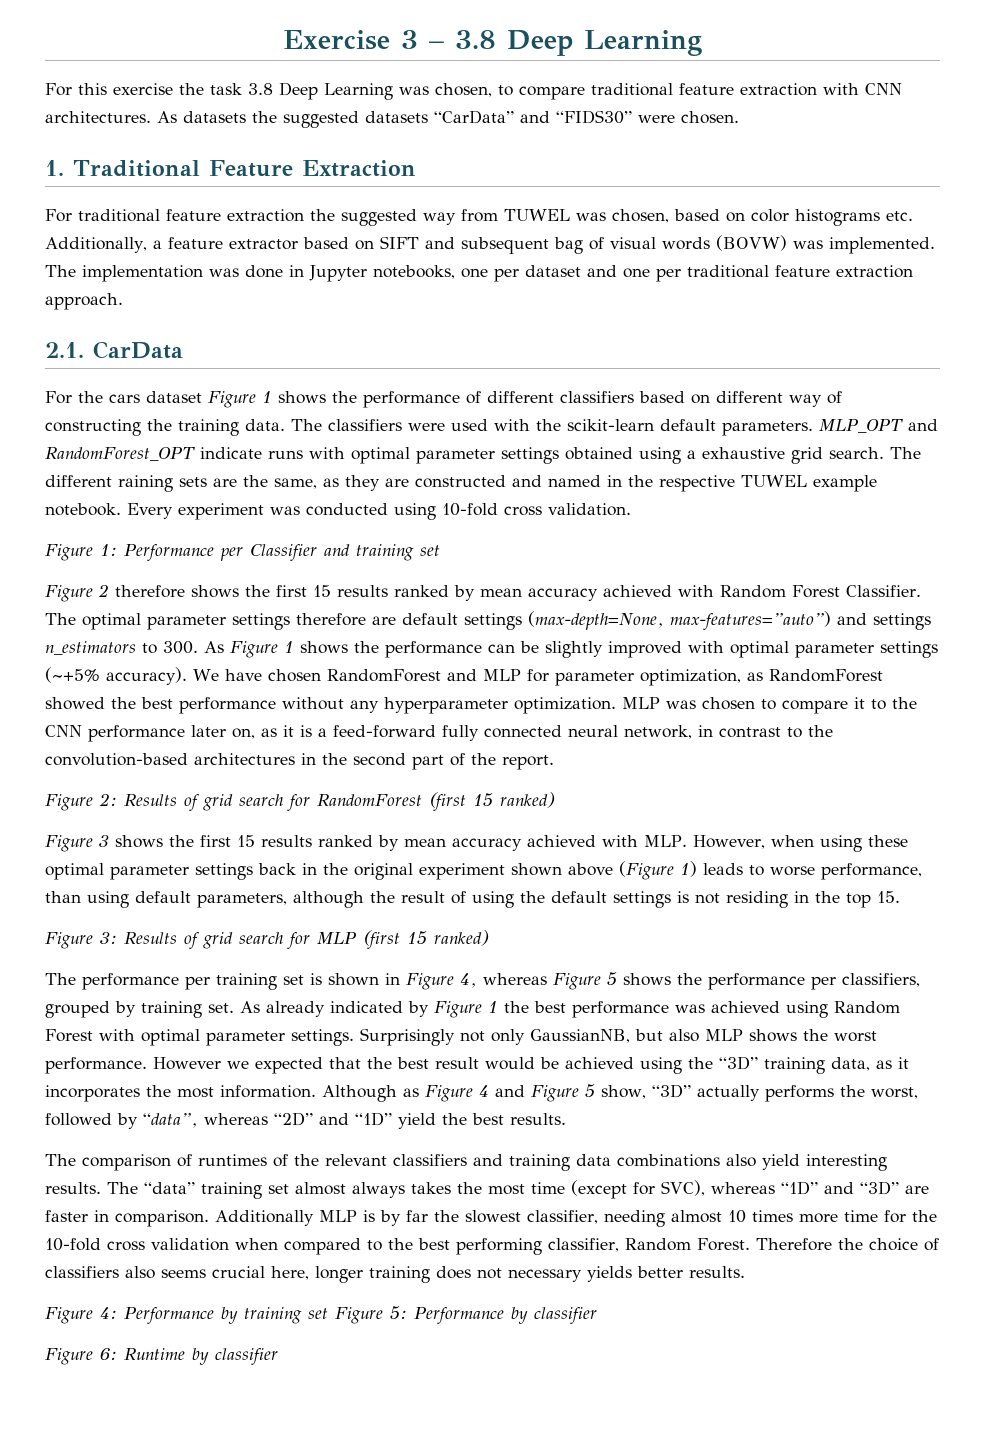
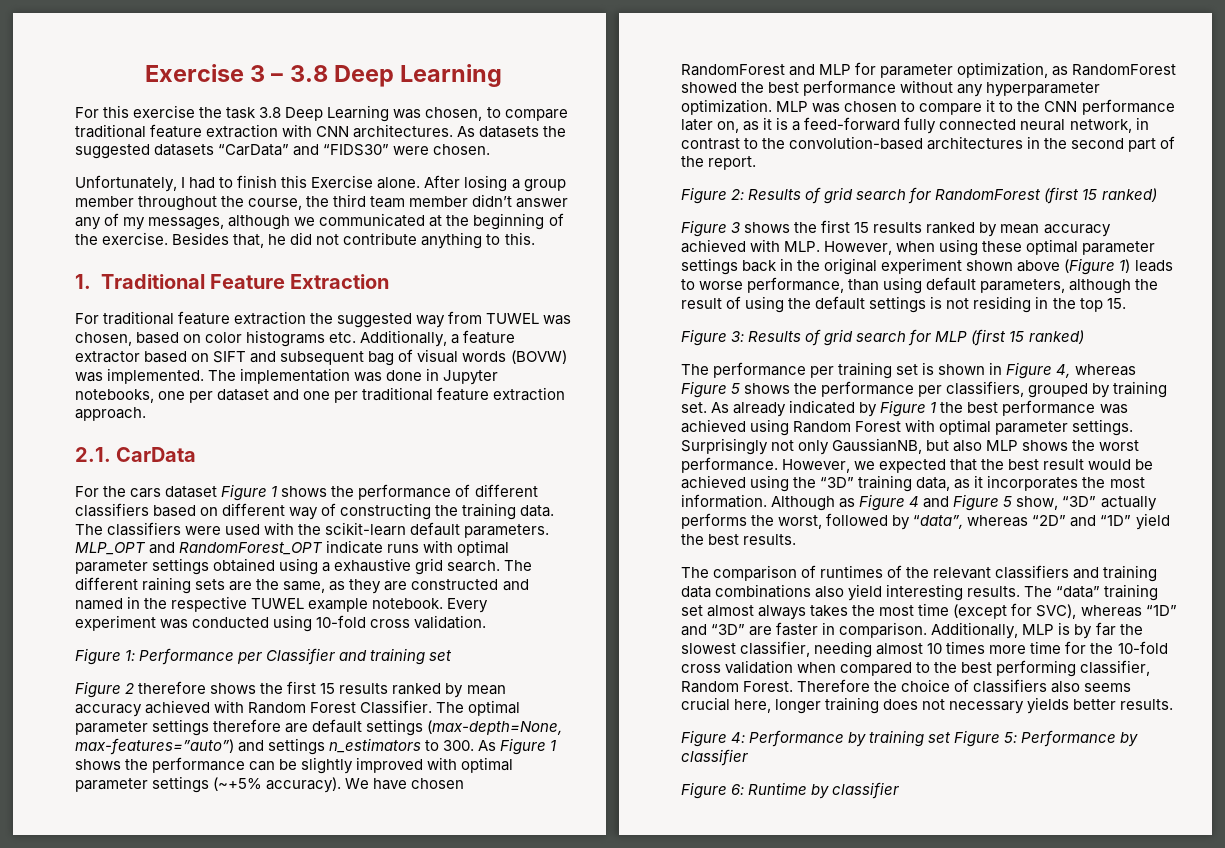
(739, 117) none -> [75,175,566,192] [75,194,569,211] [75,213,564,230] [75,232,535,249] // Unfortunately, I had to finish this Exercise alone. After losing a group member throughout the course, the third team member didn’t answer any of my messages, although we communicated at the beginning of the exercise. Besides that, he did not contribute anything to this.
[153,1057,221,1070] However -> [782,459,851,473] However,
[215,1210,314,1226] Additionally -> [931,622,1019,639] Additionally,

